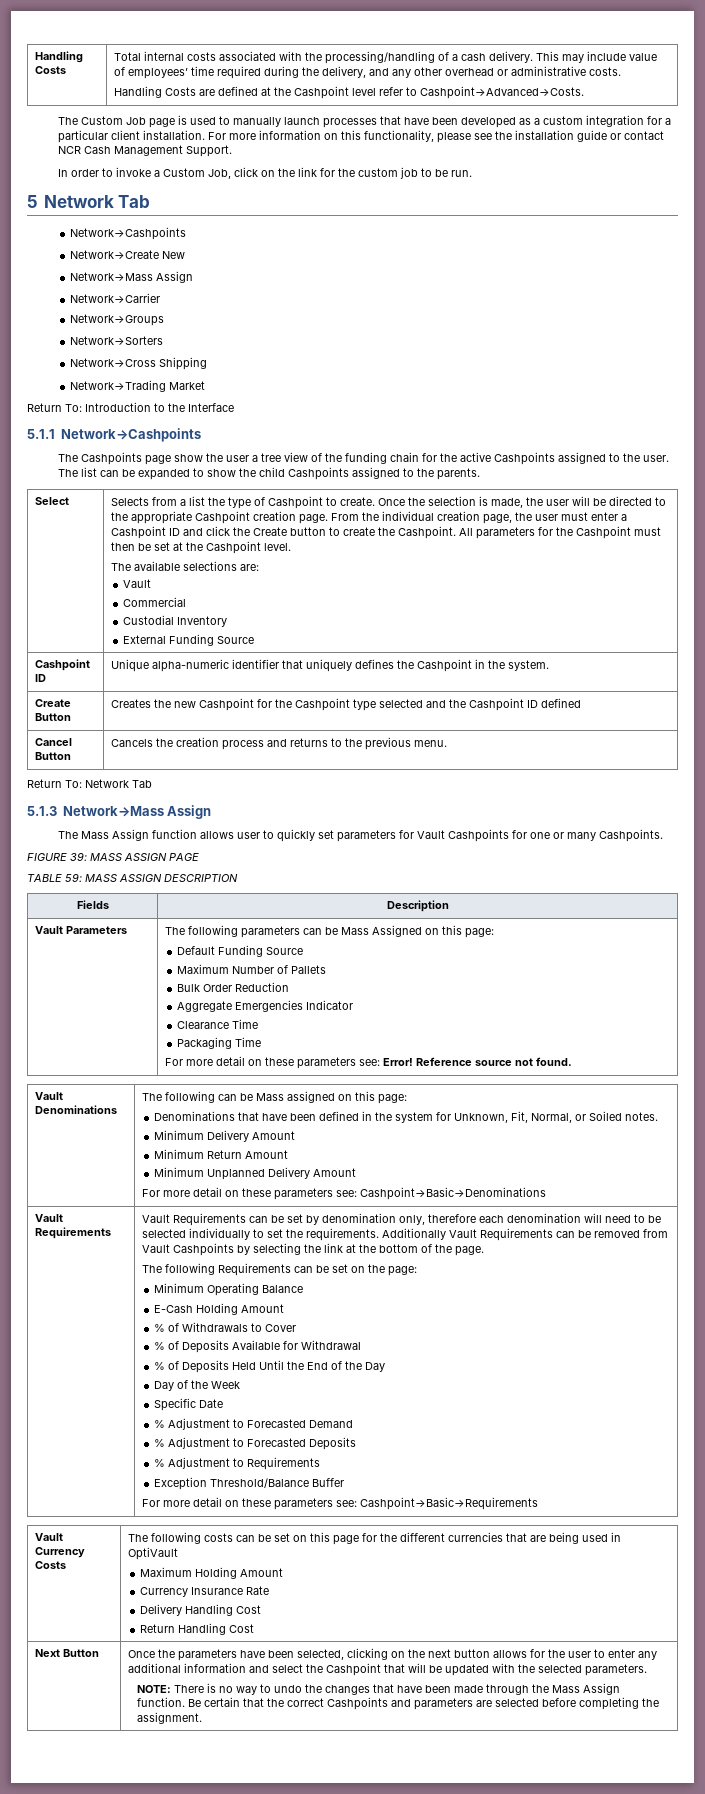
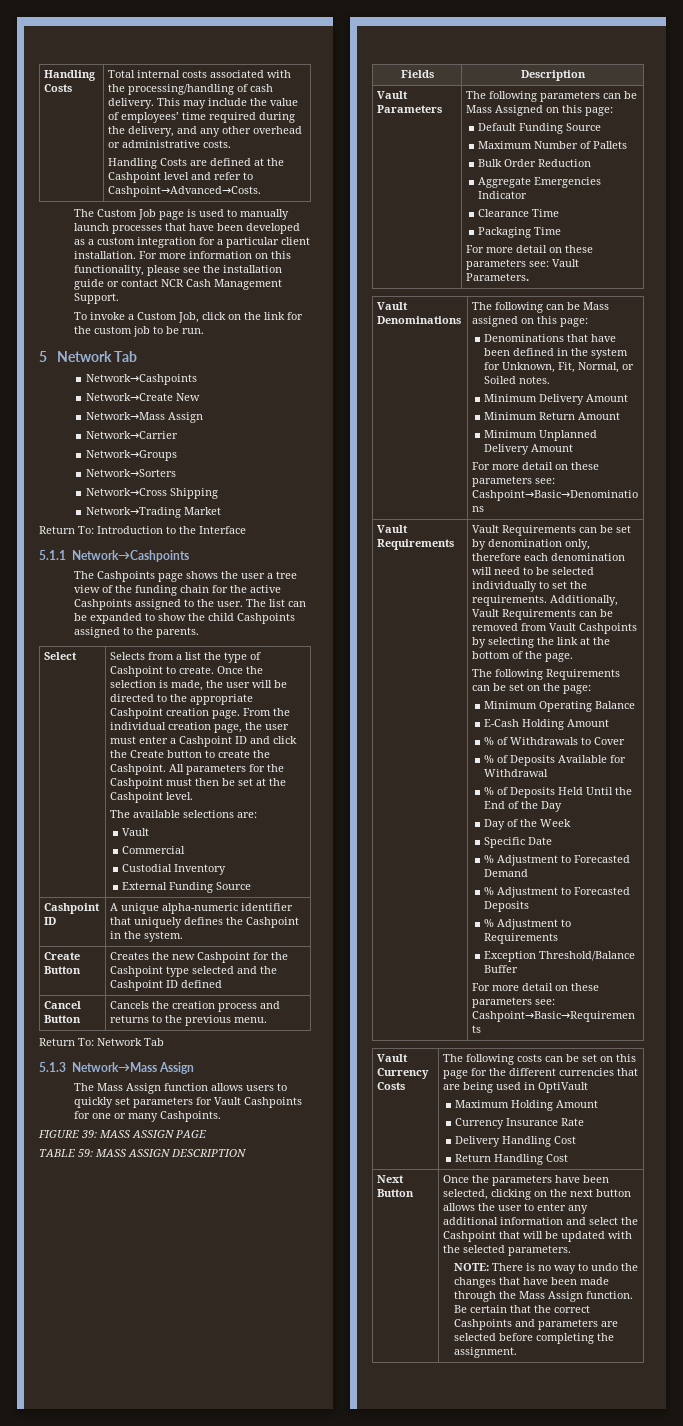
[451,54,458,61] a -> (249, 88) none
(626, 56) none -> [250,98,268,106] the
(376, 92) none -> [191,172,212,180] and
[58,168,114,177] In order to -> [74,312,88,320] To
[174,454,204,462] show -> [186,571,219,579] shows
[110,659,149,672] Unique -> [110,903,160,914] A unique
[237,832,261,839] user -> [246,1085,275,1091] users
[382,1057,572,1066] Error! Reference source not found. -> [552,259,580,267] [466,273,530,281] Vault Parameters.
[381,1228,446,1240] Additionally -> [550,595,619,606] Additionally,
[529,1649,545,1658] for -> (476, 1207) none

